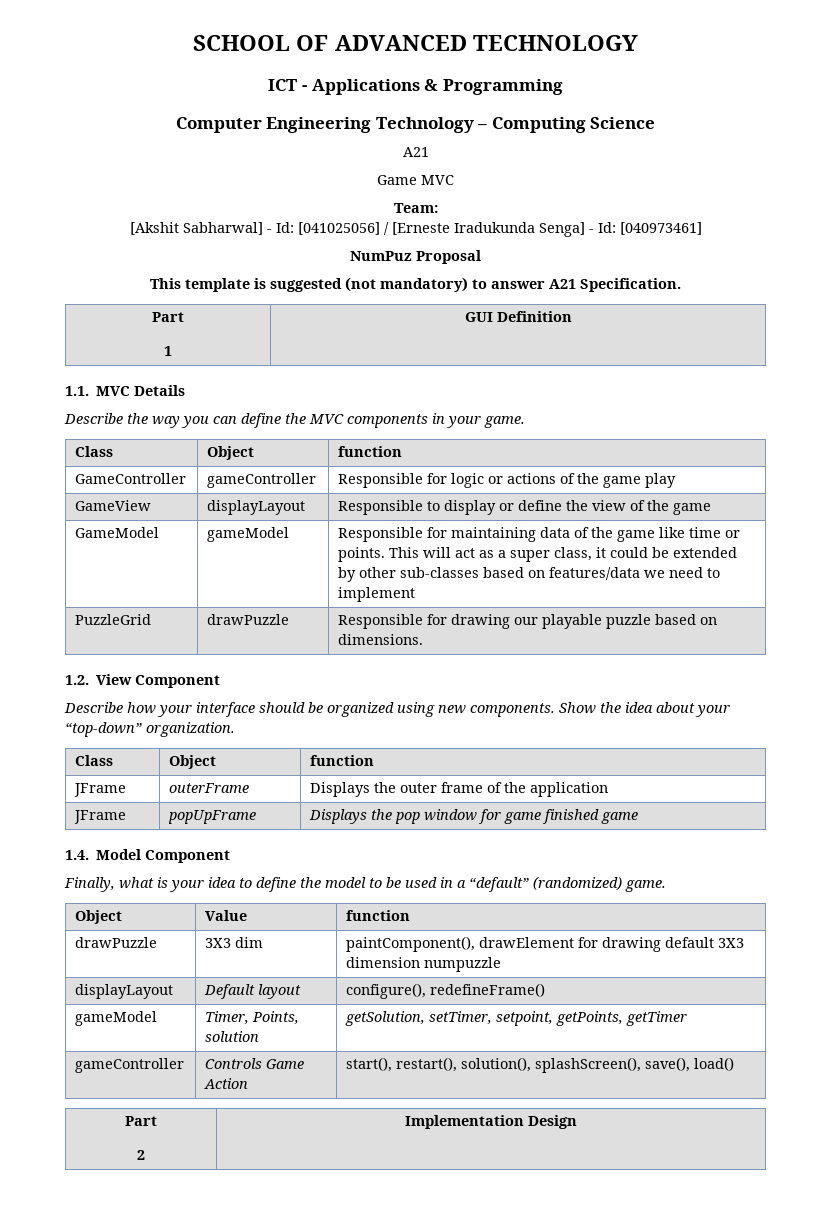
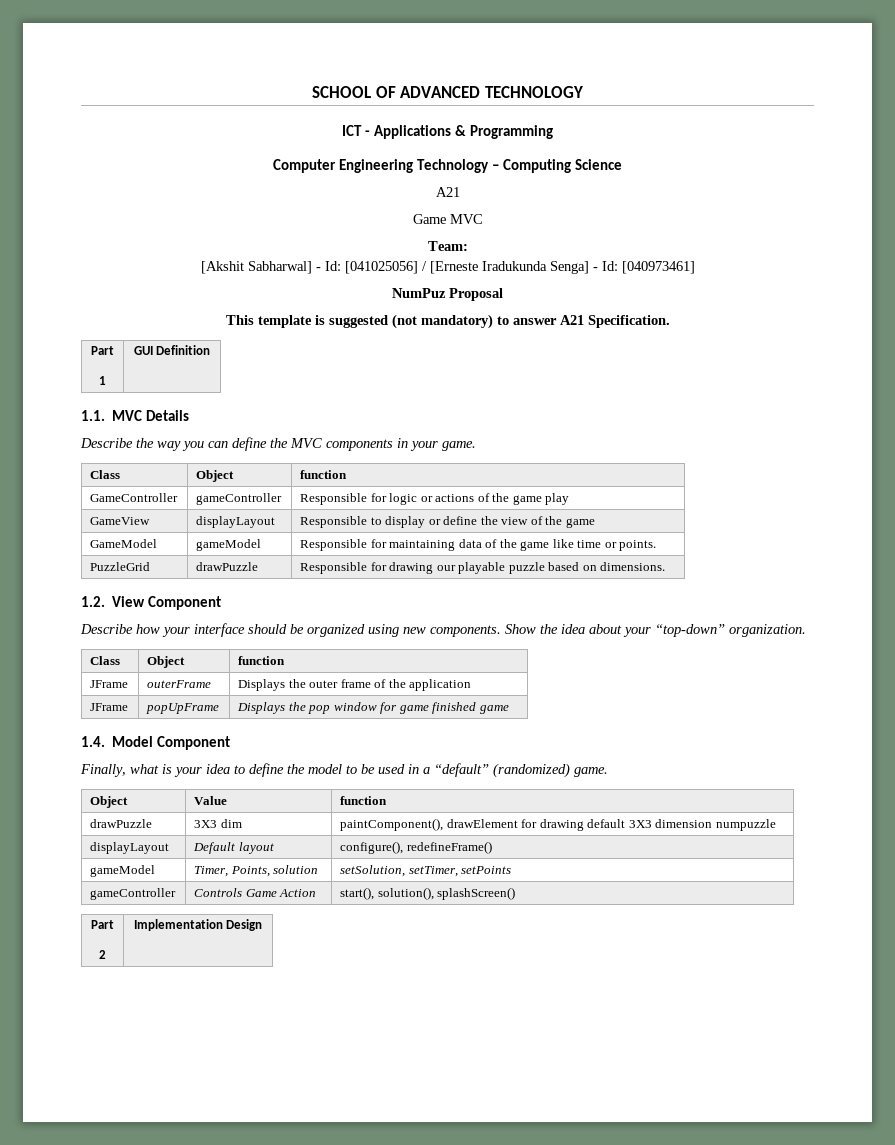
[389,547,738,562] [338,567,721,582] [338,587,416,602] This will act as a super class, it could be extended by other sub-classes based on features/data we need to implement -> (657, 545) none
[345,1011,688,1026] getSolution, setTimer, setpoint, getPoints, getTimer -> [340,865,512,877] setSolution, setTimer, setPoints
[396,1057,735,1073] restart(), solution(), splashScreen(), save(), load() -> [377,887,516,900] solution(), splashScreen()

